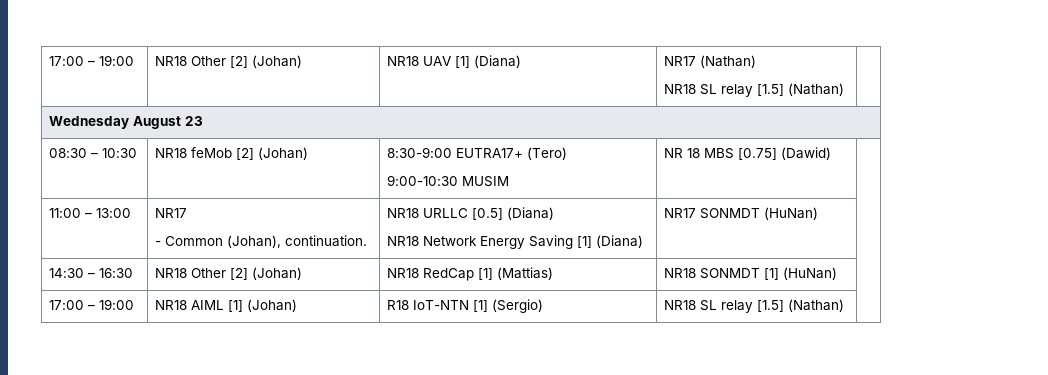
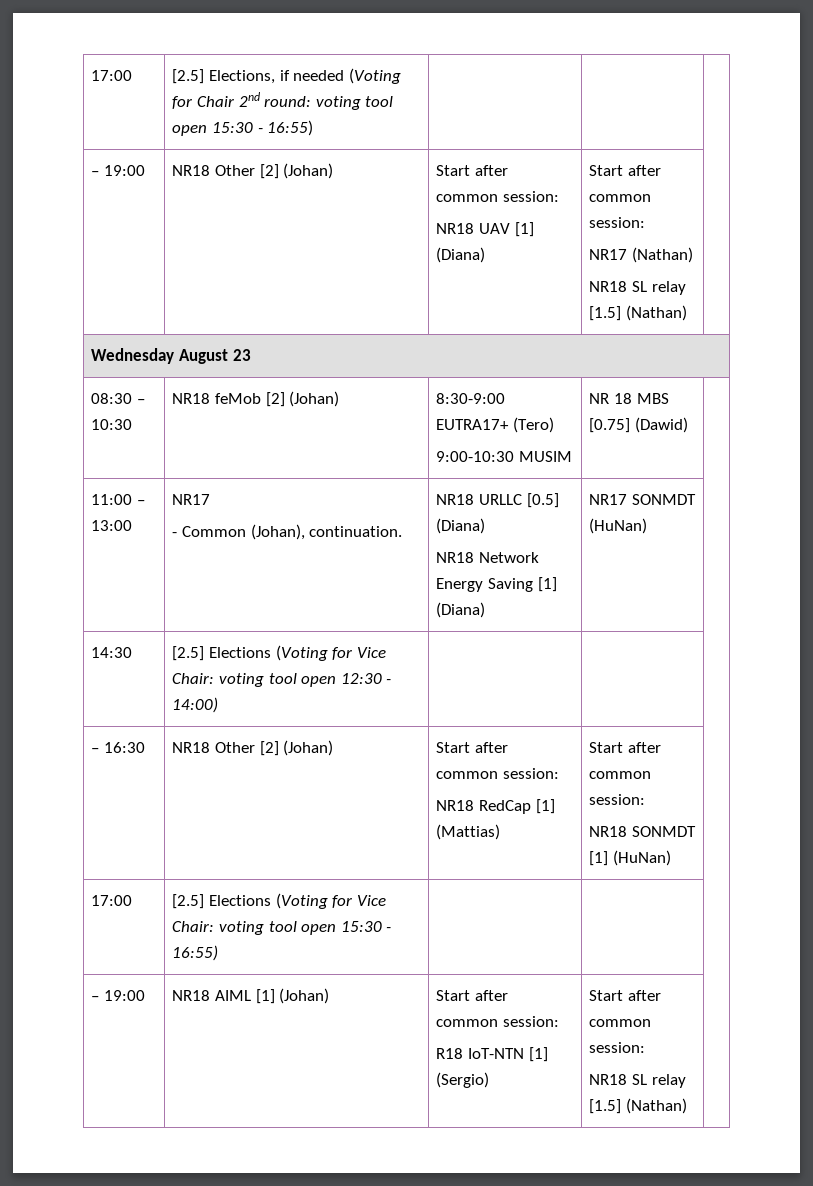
[49,56,85,66] 17:00 -> [91,70,133,81] [172,68,401,84] [172,92,394,110] [172,120,314,136] 17:00 | [2.5] Elections, if needed (Voting for Chair 2nd round: voting tool open 15:30 - 16:55) | | | //
(303, 61) none -> [436,165,509,176] [436,191,560,202] Start after common session: //
(522, 61) none -> [589,165,662,176] [589,194,652,202] [589,217,646,228] Start after common session: //
(85, 273) none -> [172,645,386,661] [172,673,392,687] [172,697,219,713] | [2.5] Elections (Voting for Vice Chair: voting tool open 12:30 - 14:00) | | | //
(303, 273) none -> [436,742,509,753] [436,768,560,779] Start after common session: //
(554, 273) none -> [589,742,662,753] [589,771,652,779] [589,794,646,805] Start after common session: //
(85, 305) none -> [172,893,386,909] [172,921,392,935] [172,945,219,961] | [2.5] Elections (Voting for Vice Chair: voting tool open 15:30 - 16:55) | | | //
(298, 305) none -> [436,990,509,1001] [436,1016,560,1027] Start after common session: //
(544, 306) none -> [589,990,662,1001] [589,1019,652,1027] [589,1042,646,1053] Start after common session: //

